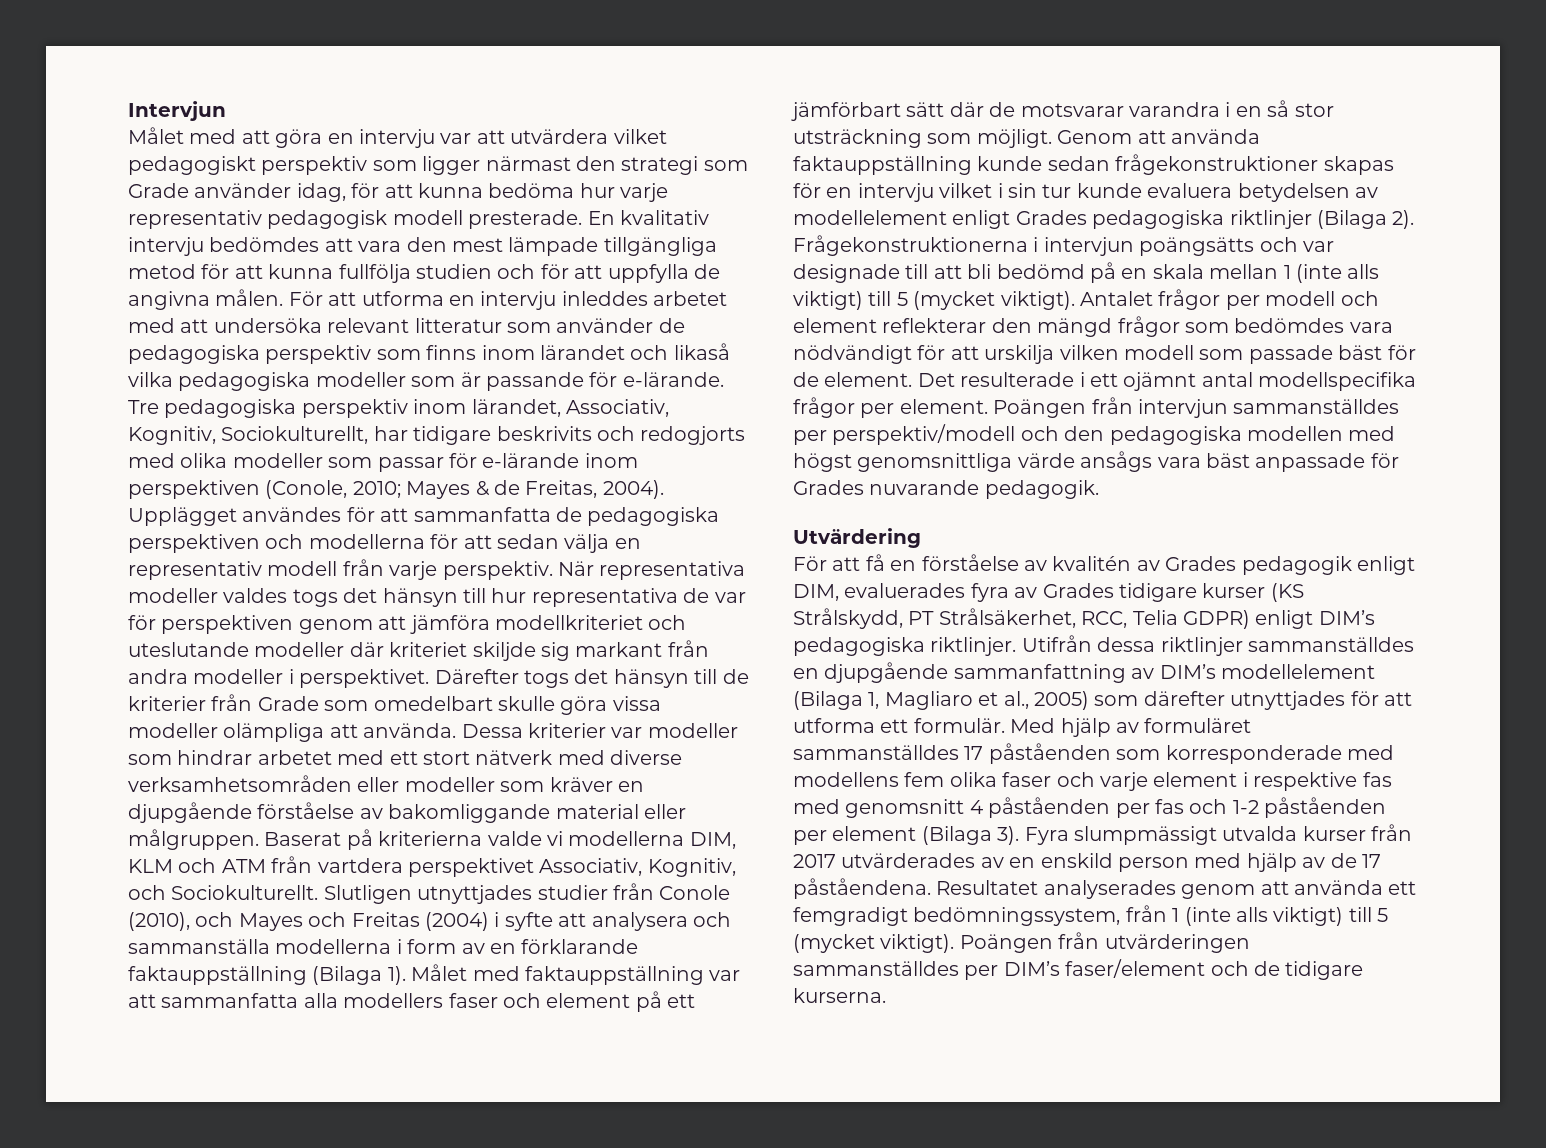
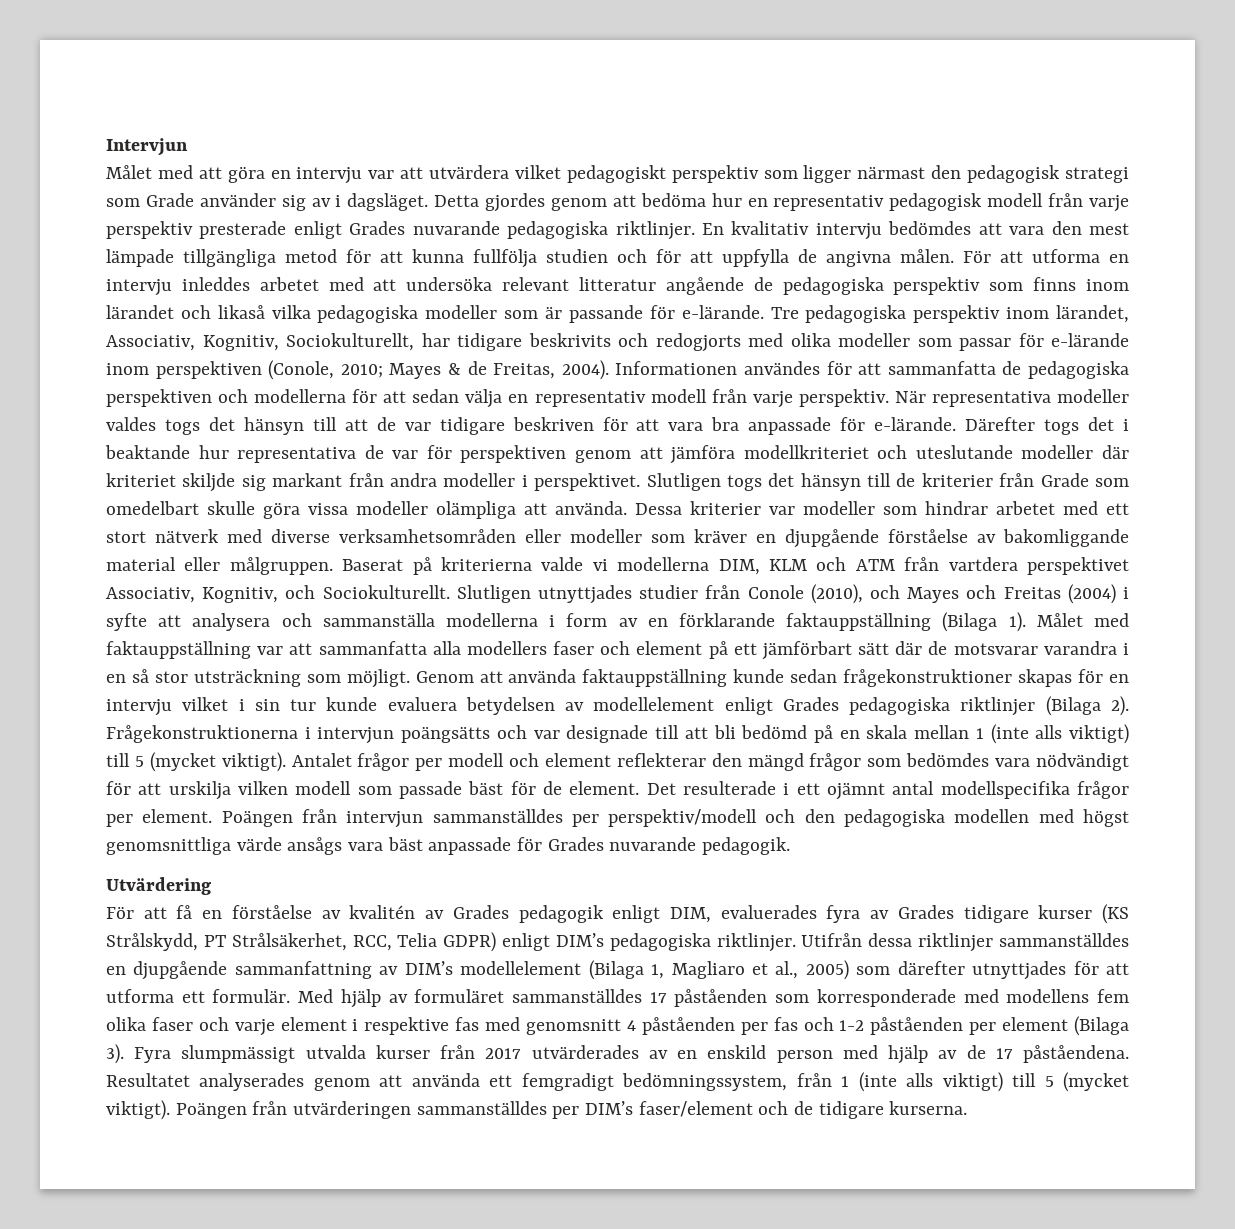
(616, 163) none -> [967,165,1061,183] pedagogisk
[296,183,483,202] idag, för att kunna -> [281,193,636,212] sig av i dagsläget. Detta gjordes genom att
[620,183,669,202] varje -> [747,198,768,207] en
[468,210,583,229] presterade. -> [1048,193,1130,212] [106,221,695,240] från varje perspektiv presterade enligt Grades nuvarande pedagogiska riktlinjer.
[507,318,654,333] som använder -> [665,277,744,295] angående
[128,507,237,526] Upplägget -> [615,361,738,375] Informationen
(486, 595) none -> [344,417,1130,435] [105,445,190,459] att de var tidigare beskriven för att vara bra anpassade för e-lärande. Därefter togs det i beaktande
[434,669,519,684] Därefter -> [646,473,721,491] Slutligen

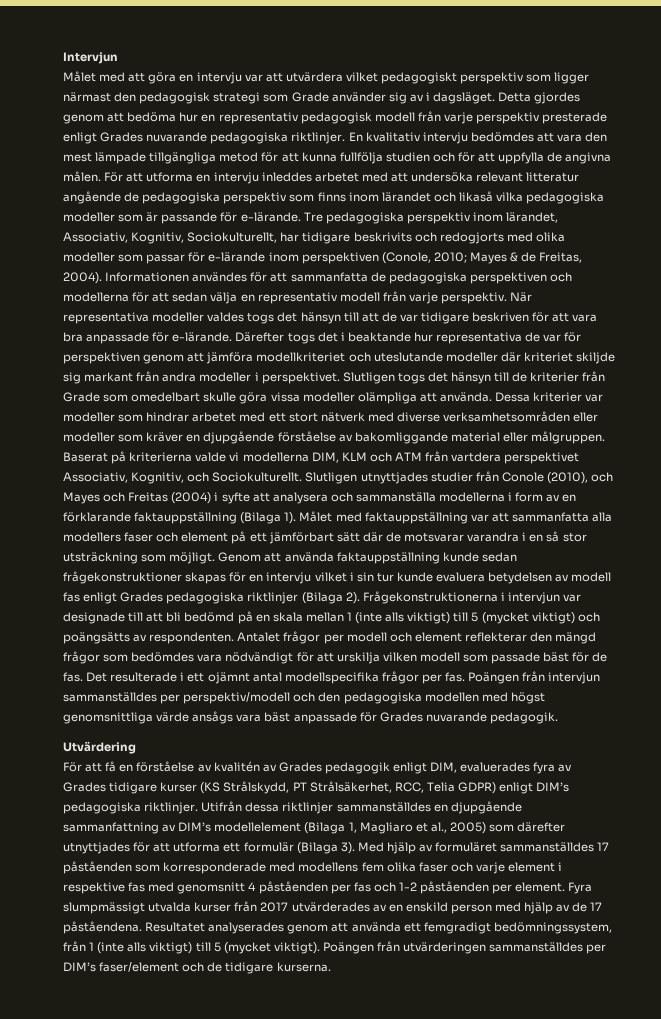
[593,697,715,711] modellelement -> [571,572,612,582] [63,592,80,602] modell fas
[401,725,527,743] poängsätts och -> (560, 598) none
[221,752,286,772] viktigt). -> [531,612,600,624] [63,632,235,644] viktigt) och poängsätts av respondenten.
[569,781,640,795] element. -> [63,672,83,682] fas.
[142,809,213,823] element. -> [445,672,466,682] fas.
[212,989,291,1003] formulär. -> [243,842,355,854] formulär (Bilaga 3).
[1002,1016,1130,1036] [106,1044,124,1064] element (Bilaga 3). -> [515,882,566,892] element.

